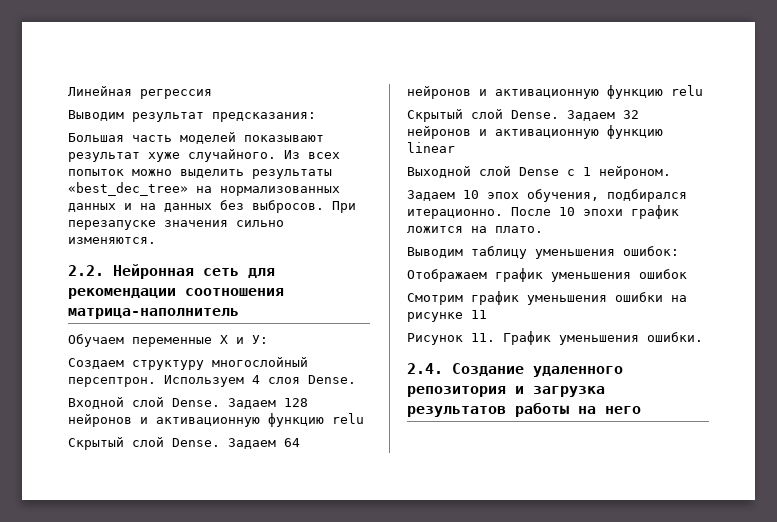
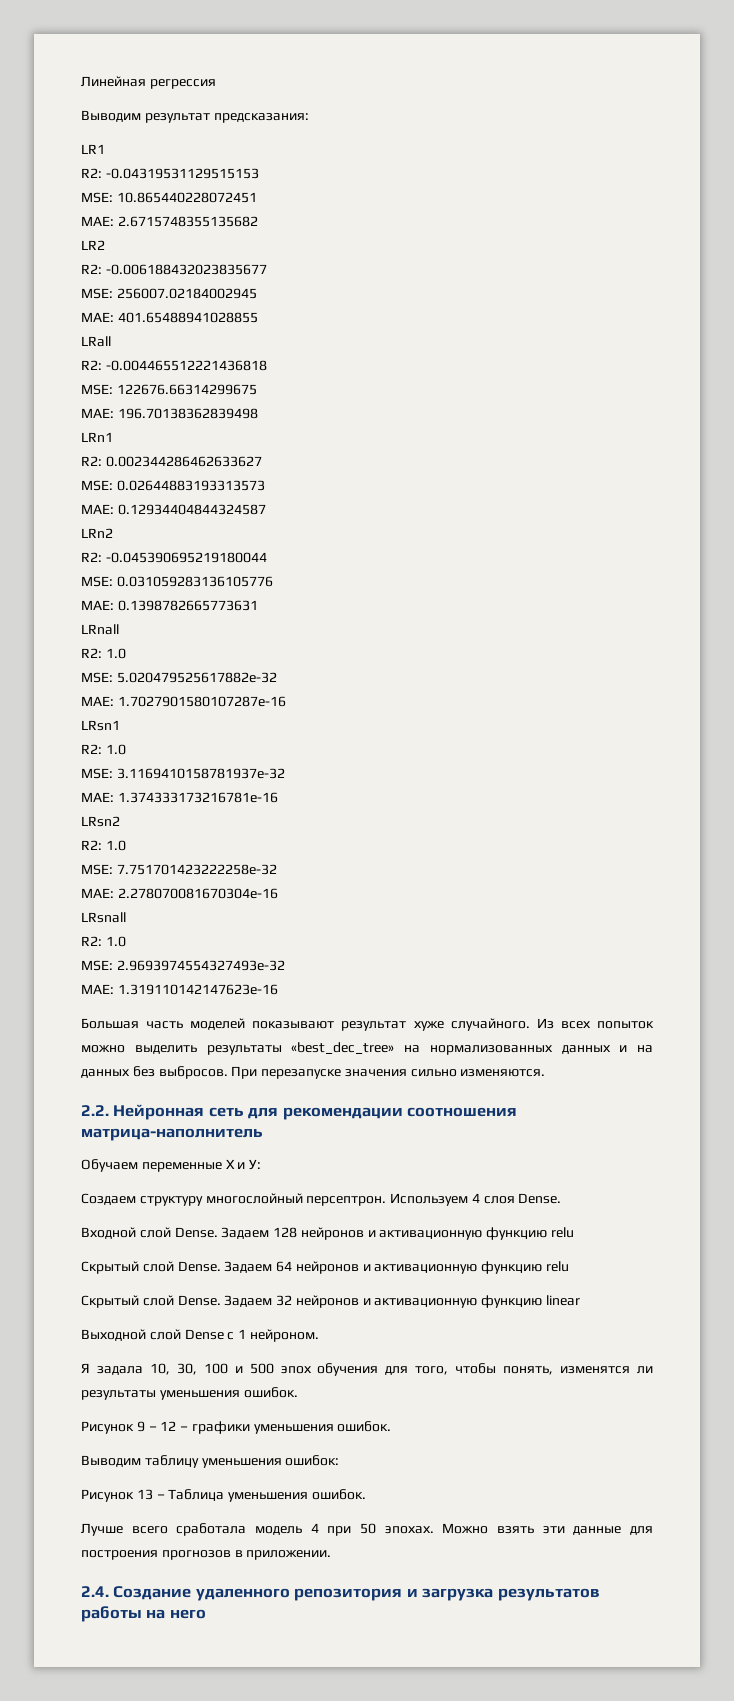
(316, 117) none -> [81,144,105,154] [81,168,259,179] [81,192,257,203] [81,216,258,227] [81,240,105,250] [81,264,267,275] [81,288,257,299] [81,312,258,323] [81,336,111,347] [81,360,267,371] [81,384,257,395] [81,408,258,419] [81,432,113,442] [81,456,262,467] [81,480,265,491] [81,504,266,515] [81,528,113,538] [81,552,267,563] [81,576,273,587] [81,600,258,611] [81,624,119,635] [81,648,126,659] [81,672,277,683] [81,696,286,707] [81,720,120,731] [81,744,126,755] [81,768,285,779] [81,792,278,803] [81,816,120,827] [81,840,126,851] [81,864,277,875] [81,888,278,899] [81,912,126,923] [81,936,126,947] [81,960,285,971] [81,984,278,995] // LR1 // R2: -0.04319531129515153 // MSE: 10.865440228072451 // MAE: 2.6715748355135682 // LR2 // R2: -0.006188432023835677 // MSE: 256007.02184002945 // MAE: 401.65488941028855 // LRall // R2: -0.004465512221436818 // MSE: 122676.66314299675 // MAE: 196.70138362839498 // LRn1 // R2: 0.002344286462633627 // MSE: 0.02644883193313573 // MAE: 0.12934404844324587 // LRn2 // R2: -0.045390695219180044 // MSE: 0.031059283136105776 // MAE: 0.1398782665773631 // LRnall // R2: 1.0 // MSE: 5.020479525617882e-32 // MAE: 1.7027901580107287e-16 // LRsn1 // R2: 1.0 // MSE: 3.1169410158781937e-32 // MAE: 1.374333173216781e-16 // LRsn2 // R2: 1.0 // MSE: 7.751701423222258e-32 // MAE: 2.278070081670304e-16 // LRsnall // R2: 1.0 // MSE: 2.9693974554327493e-32 // MAE: 1.319110142147623e-16
[407,189,687,202] [407,205,679,219] [407,226,543,233] [407,246,679,259] [407,268,687,282] [407,291,687,305] [407,310,487,322] [407,331,703,345] Задаем 10 эпох обучения, подбирался итерационно. После 10 эпохи график ложится на плато. // Выводим таблицу уменьшения ошибок: // Отображаем график уменьшения ошибок // Смотрим график уменьшения ошибки на рисунке 11 // Рисунок 11. График уменьшения ошибки. -> [81,1363,653,1376] [81,1387,298,1400] [81,1421,392,1434] [81,1455,340,1468] [81,1489,366,1502] [81,1523,653,1536] [81,1550,332,1560] Я задала 10, 30, 100 и 500 эпох обучения для того, чтобы понять, изменятся ли результаты уменьшения ошибок. // Рисунок 9 – 12 – графики уменьшения ошибок. // Выводим таблицу уменьшения ошибок: // Рисунок 13 – Таблица уменьшения ошибок. // Лучше всего сработала модель 4 при 50 эпохах. Можно взять эти данные для построения прогнозов в приложении.

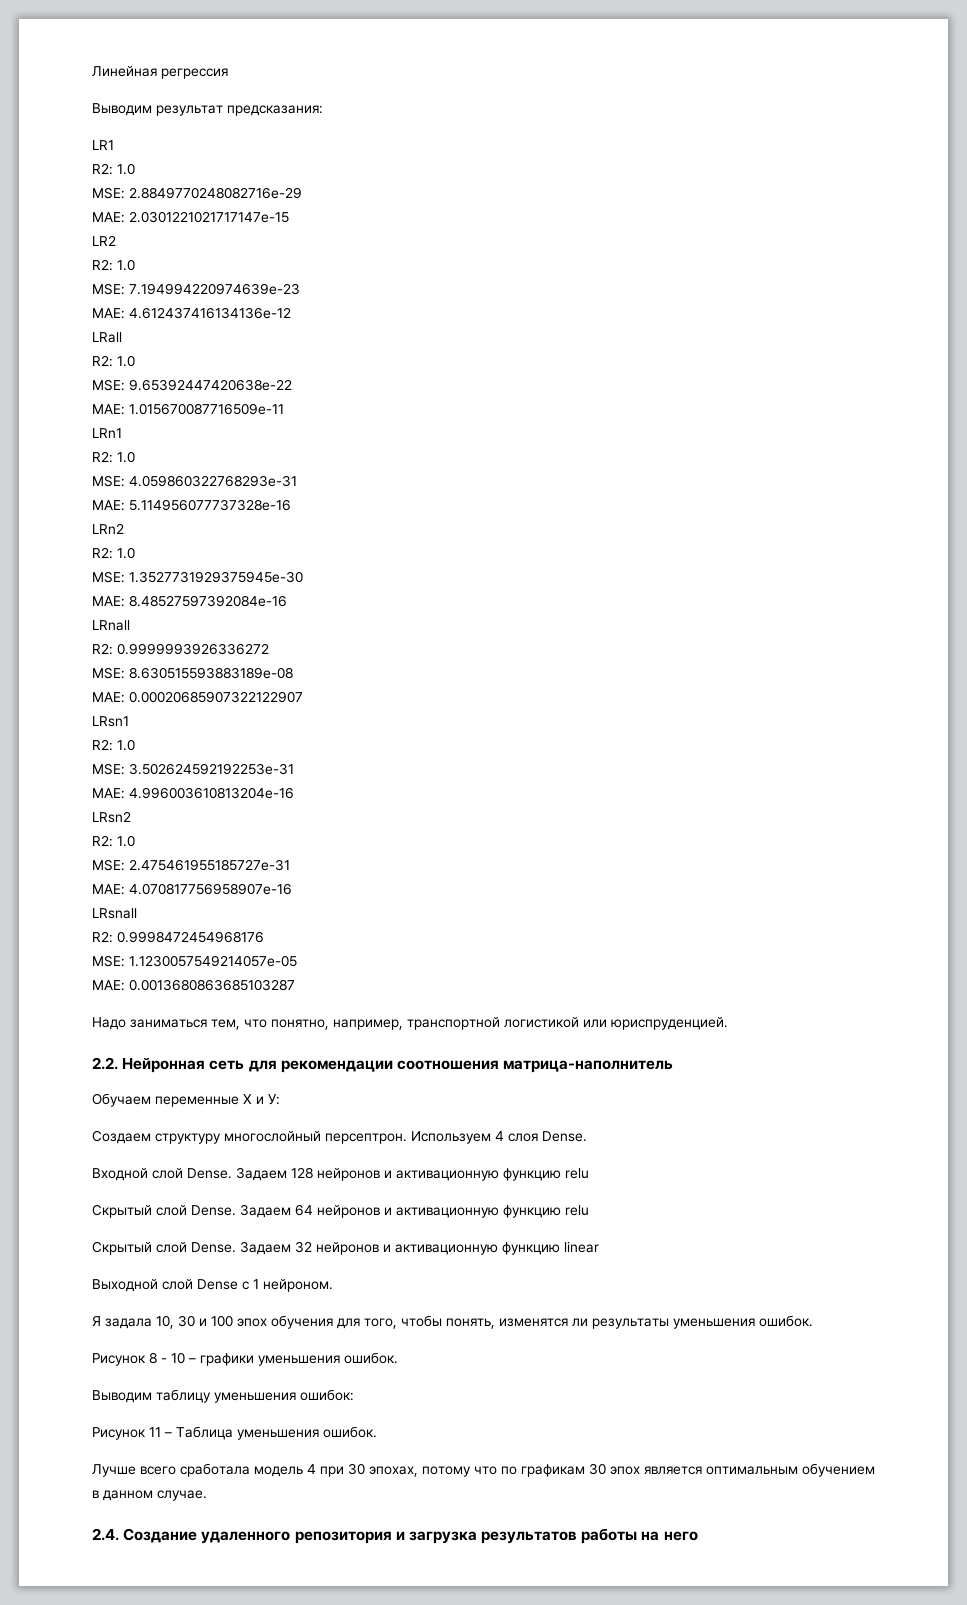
[105,168,259,179] [81,192,257,203] [81,216,258,227] -0.04319531129515153 // MSE: 10.865440228072451 // MAE: 2.6715748355135682 -> [117,163,135,175] [92,187,302,199] [92,211,289,223] 1.0 // MSE: 2.8849770248082716e-29 // MAE: 2.0301221021717147e-15
[81,264,267,275] [81,288,257,299] [81,312,258,323] [81,336,111,347] [81,360,267,371] [81,384,257,395] [81,408,258,419] [81,432,113,442] [81,456,262,467] [81,480,265,491] [81,504,266,515] [81,528,113,538] [81,552,267,563] [81,576,273,587] [81,600,258,611] [81,624,119,635] [81,648,126,659] [81,672,277,683] [81,696,286,707] // R2: -0.006188432023835677 // MSE: 256007.02184002945 // MAE: 401.65488941028855 // LRall // R2: -0.004465512221436818 // MSE: 122676.66314299675 // MAE: 196.70138362839498 // LRn1 // R2: 0.002344286462633627 // MSE: 0.02644883193313573 // MAE: 0.12934404844324587 // LRn2 // R2: -0.045390695219180044 // MSE: 0.031059283136105776 // MAE: 0.1398782665773631 // LRnall // R2: 1.0 // MSE: 5.020479525617882e-32 // MAE: 1.7027901580107287e-16 -> [92,259,135,271] [92,283,300,295] [92,307,291,319] [92,332,122,343] [92,355,135,367] [92,379,292,391] [92,403,284,415] [92,428,122,438] [92,451,135,463] [92,475,297,487] [92,499,291,511] [92,523,124,534] [92,547,135,559] [92,571,303,583] [92,595,287,607] [92,620,130,631] [92,643,269,655] [92,667,293,679] [92,691,303,703] // R2: 1.0 // MSE: 7.194994220974639e-23 // MAE: 4.612437416134136e-12 // LRall // R2: 1.0 // MSE: 9.65392447420638e-22 // MAE: 1.015670087716509e-11 // LRn1 // R2: 1.0 // MSE: 4.059860322768293e-31 // MAE: 5.114956077737328e-16 // LRn2 // R2: 1.0 // MSE: 1.3527731929375945e-30 // MAE: 8.48527597392084e-16 // LRnall // R2: 0.9999993926336272 // MSE: 8.630515593883189e-08 // MAE: 0.00020685907322122907
[116,768,285,779] [81,792,278,803] 3.1169410158781937e-32 // MAE: 1.374333173216781e-16 -> [129,763,294,775] [92,787,294,799] 3.502624592192253e-31 // MAE: 4.996003610813204e-16
[116,864,277,875] [81,888,278,899] 7.751701423222258e-32 // MAE: 2.278070081670304e-16 -> [129,859,290,871] [92,883,292,895] 2.475461955185727e-31 // MAE: 4.070817756958907e-16
[105,936,126,947] [81,960,285,971] [81,984,278,995] [81,1018,654,1031] [81,1042,653,1055] [81,1066,546,1079] 1.0 // MSE: 2.9693974554327493e-32 // MAE: 1.319110142147623e-16 // Большая часть моделей показывают результат хуже случайного. Из всех попыток можно выделить результаты «best_dec_tree» на нормализованных данных и на данных без выбросов. При перезапуске значения сильно изменяются. -> [117,931,264,943] [92,955,297,967] [92,979,295,991] [92,1017,728,1030] 0.9998472454968176 // MSE: 1.1230057549214057e-05 // MAE: 0.0013680863685103287 // Надо заниматься тем, что понятно, например, транспортной логистикой или юриспруденцией.
[176,1363,274,1375] 30, 100 и 500 -> [178,1315,233,1327] 30 и 100
[136,1421,177,1432] 9 – 12 -> [149,1352,185,1364] 8 - 10
[136,1489,153,1500] 13 -> [149,1427,161,1437] 11
[359,1523,653,1535] [81,1550,332,1560] 50 эпохах. Можно взять эти данные для построения прогнозов в приложении. -> [348,1463,875,1477] [92,1490,207,1501] 30 эпохах, потому что по графикам 30 эпох является оптимальным обучением в данном случае.

